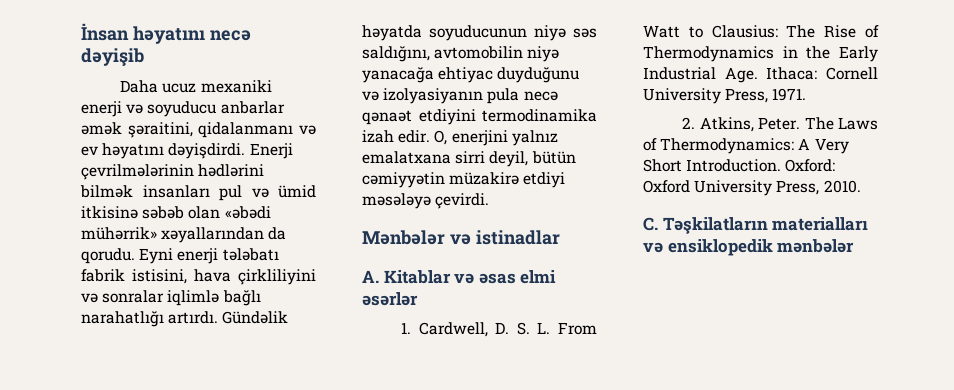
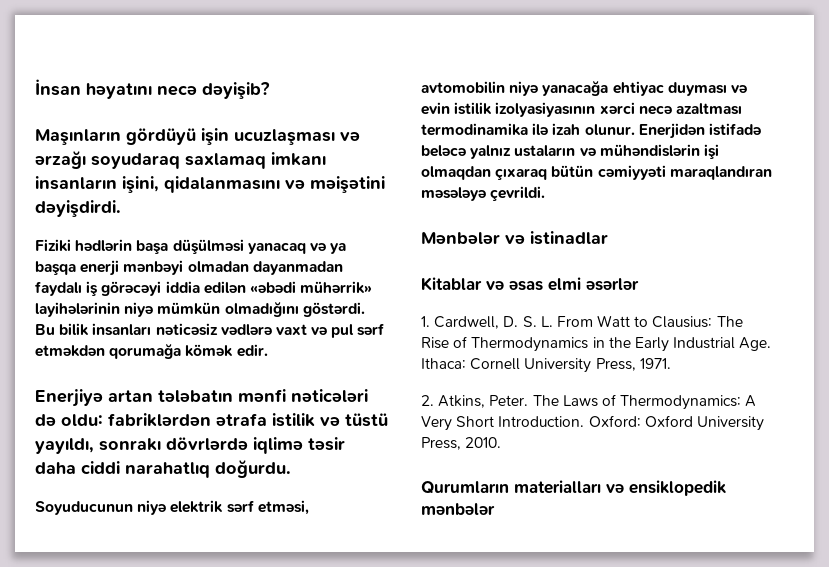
[81,48,144,67] [120,80,272,93] [81,101,285,117] [81,122,316,138] [81,143,293,159] [81,164,265,180] [80,185,316,201] [81,206,271,219] [81,227,287,243] [81,248,279,264] [81,269,316,285] [81,290,261,306] [81,311,289,327] [362,25,597,41] [362,46,560,62] [362,67,580,83] [362,88,558,104] [362,109,597,125] [362,130,558,146] [362,151,576,167] [362,172,566,188] [362,193,490,209] dəyişib // Daha ucuz mexaniki enerji və soyuducu anbarlar əmək şəraitini, qidalanmanı və ev həyatını dəyişdirdi. Enerji çevrilmələrinin hədlərini bilmək insanları pul və ümid itkisinə səbəb olan «əbədi mühərrik» xəyallarından da qorudu. Eyni enerji tələbatı fabrik istisini, hava çirkliliyini və sonralar iqlimlə bağlı narahatlığı artırdı. Gündəlik həyatda soyuducunun niyə səs saldığını, avtomobilin niyə yanacağa ehtiyac duyduğunu və izolyasiyanın pula necə qənaət etdiyini termodinamika izah edir. O, enerjini yalnız emalatxana sirri deyil, bütün cəmiyyətin müzakirə etdiyi məsələyə çevirdi. -> [202,82,270,99] [35,128,360,145] [35,151,326,169] [35,176,385,193] [35,200,121,217] [35,239,347,254] [35,260,343,276] [35,281,373,296] [35,302,365,317] [35,323,385,338] [35,344,268,359] [35,389,368,407] [35,413,388,427] [35,437,345,454] [35,460,291,478] [35,500,309,515] [421,81,747,96] [421,102,742,117] [421,123,761,139] [421,144,719,159] [421,165,772,180] [421,186,546,201] dəyişib? // Maşınların gördüyü işin ucuzlaşması və ərzağı soyudaraq saxlamaq imkanı insanların işini, qidalanmasını və məişətini dəyişdirdi. // Fiziki hədlərin başa düşülməsi yanacaq və ya başqa enerji mənbəyi olmadan dayanmadan faydalı iş görəcəyi iddia edilən «əbədi mühərrik» layihələrinin niyə mümkün olmadığını göstərdi. Bu bilik insanları nəticəsiz vədlərə vaxt və pul sərf etməkdən qorumağa kömək edir. // Enerjiyə artan tələbatın mənfi nəticələri də oldu: fabriklərdən ətrafa istilik və tüstü yayıldı, sonrakı dövrlərdə iqlimə təsir daha ciddi narahatlıq doğurdu. // Soyuducunun niyə elektrik sərf etməsi, avtomobilin niyə yanacağa ehtiyac duyması və evin istilik izolyasiyasının xərci necə azaltması termodinamika ilə izah olunur. Enerjidən istifadə beləcə yalnız ustaların və mühəndislərin işi olmaqdan çıxaraq bütün cəmiyyəti maraqlandıran məsələyə çevrildi.
[362,270,379,283] A. -> (608, 238) none
[643,217,768,234] C. Təşkilatların -> [421,481,509,494] Qurumların

